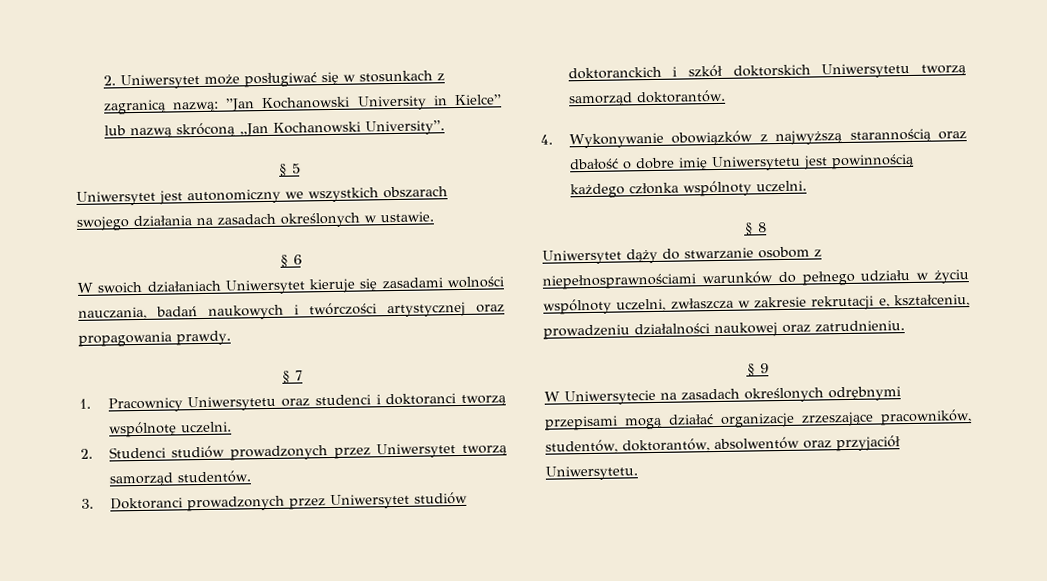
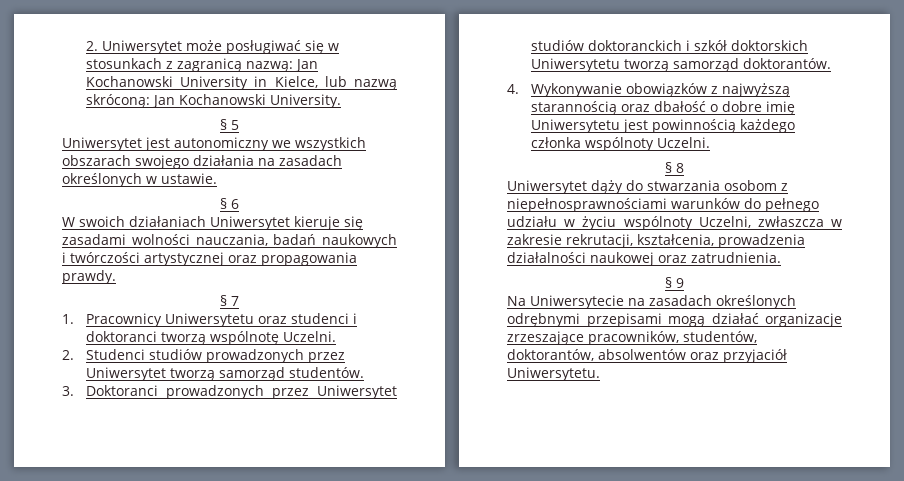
[225,98,256,112] ”Jan -> [295,59,319,72] Jan
[454,94,503,106] Kielce” -> [274,76,318,88] Kielce,
[175,120,445,138] skróconą „Jan Kochanowski University”. -> [86,94,342,108] skróconą: Jan Kochanowski University.
[180,421,232,434] uczelni. -> [283,331,337,342] Uczelni.
[755,180,807,193] uczelni. -> [657,137,711,148] Uczelni.
[684,247,754,260] stwarzanie -> [647,180,720,191] stwarzania
[616,298,667,312] uczelni, -> [698,216,751,228] Uczelni,
[811,294,970,311] [543,324,630,340] rekrutacji e, kształceniu, prowadzeniu -> [566,234,805,248] rekrutacji, kształcenia, prowadzenia
[815,320,905,333] zatrudnieniu. -> [691,252,781,263] zatrudnienia.
[544,391,560,402] W -> [507,296,526,306] Na

